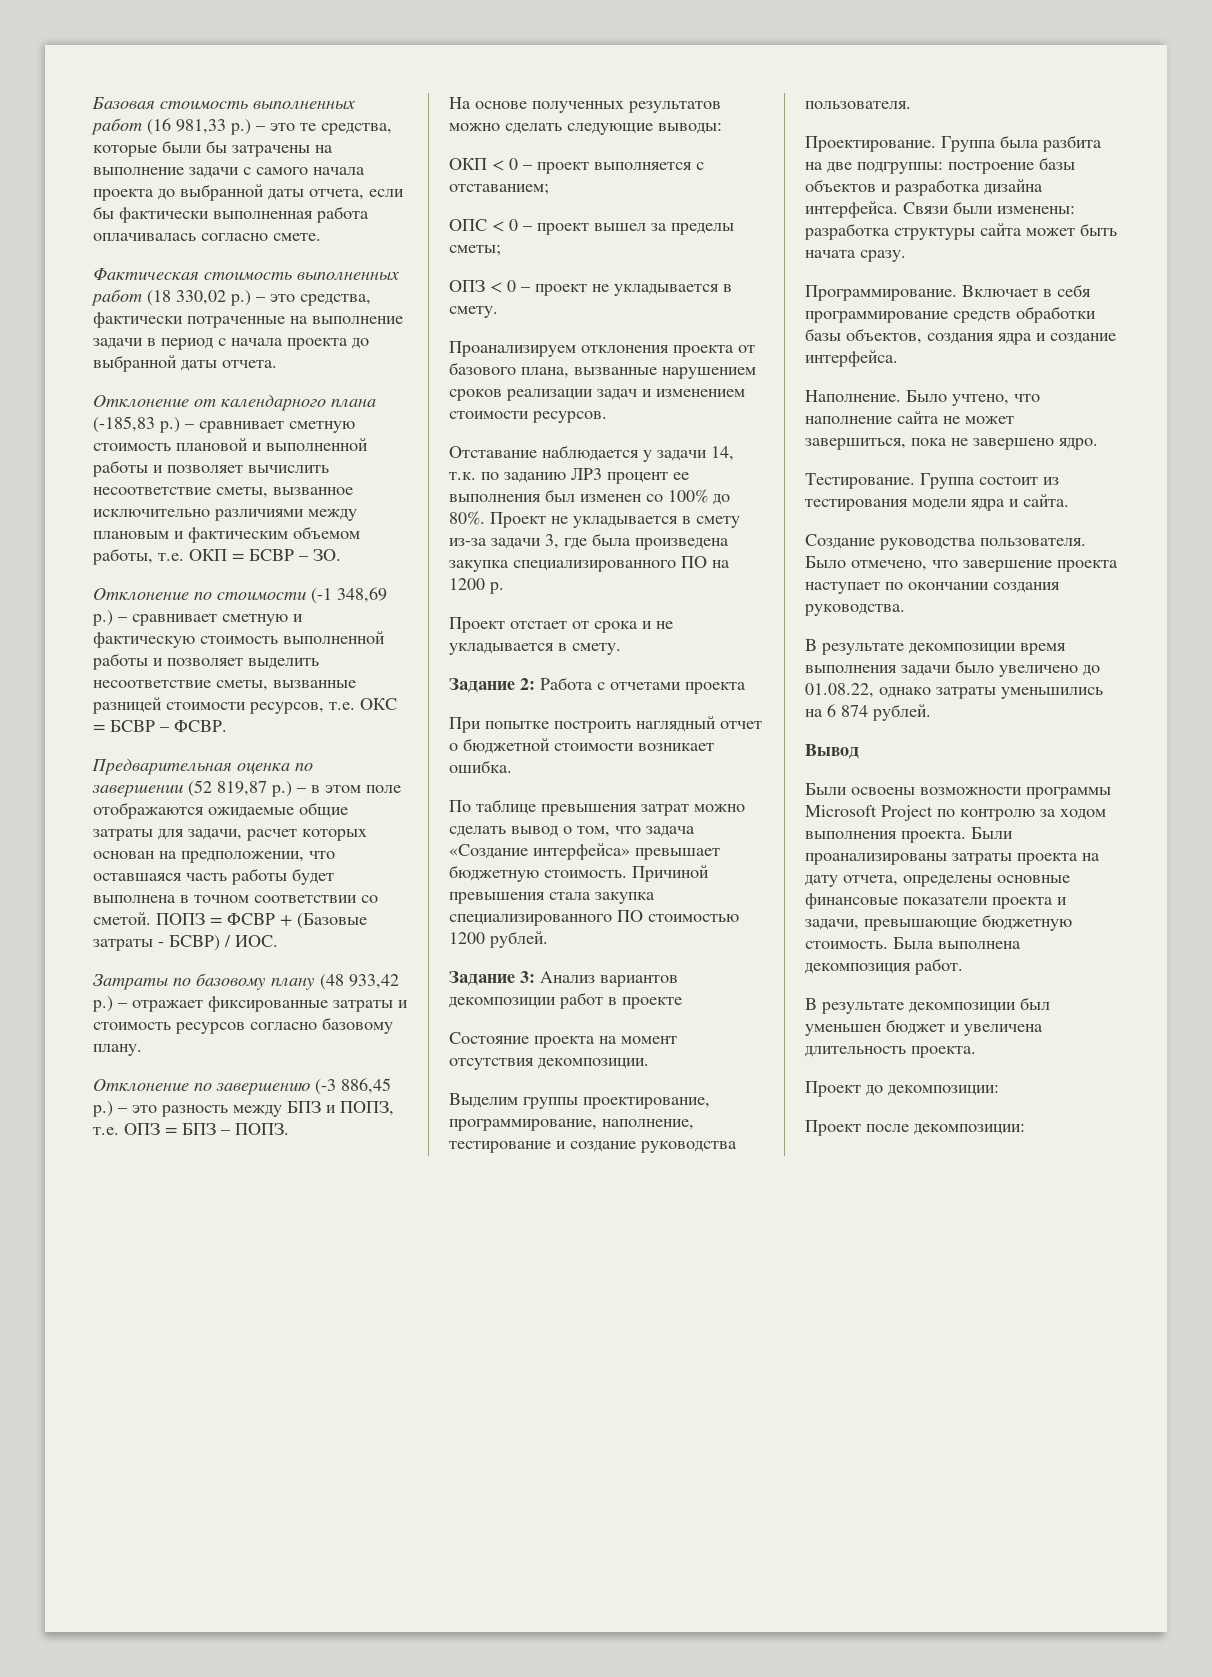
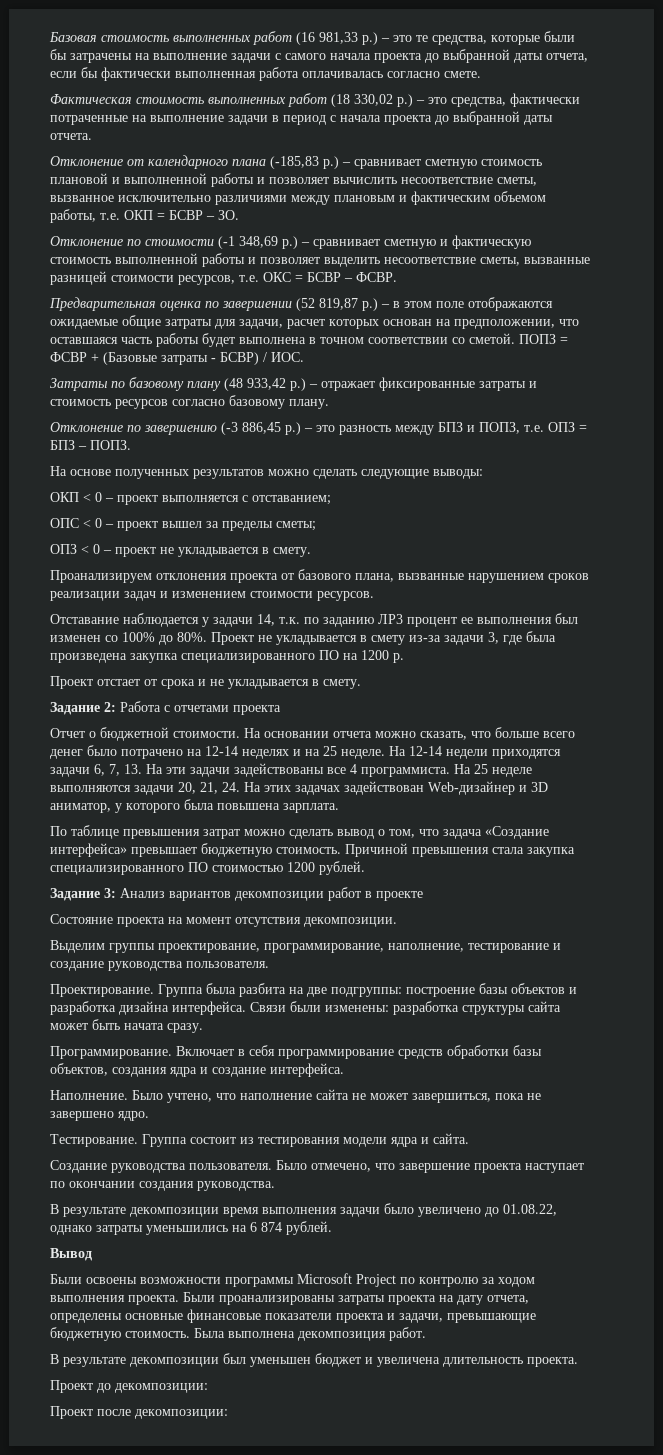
[449,716,762,733] [449,738,714,754] [449,760,512,773] При попытке построить наглядный отчет о бюджетной стоимости возникает ошибка. -> [50,727,575,741] [50,745,561,759] [50,763,532,777] [50,781,548,795] [50,799,339,813] Отчет о бюджетной стоимости. На основании отчета можно сказать, что больше всего денег было потрачено на 12-14 неделях и на 25 неделе. На 12-14 недели приходятся задачи 6, 7, 13. На эти задачи задействованы все 4 программиста. На 25 неделе выполняются задачи 20, 21, 24. На этих задачах задействован Web-дизайнер и 3D аниматор, у которого была повышена зарплата.

